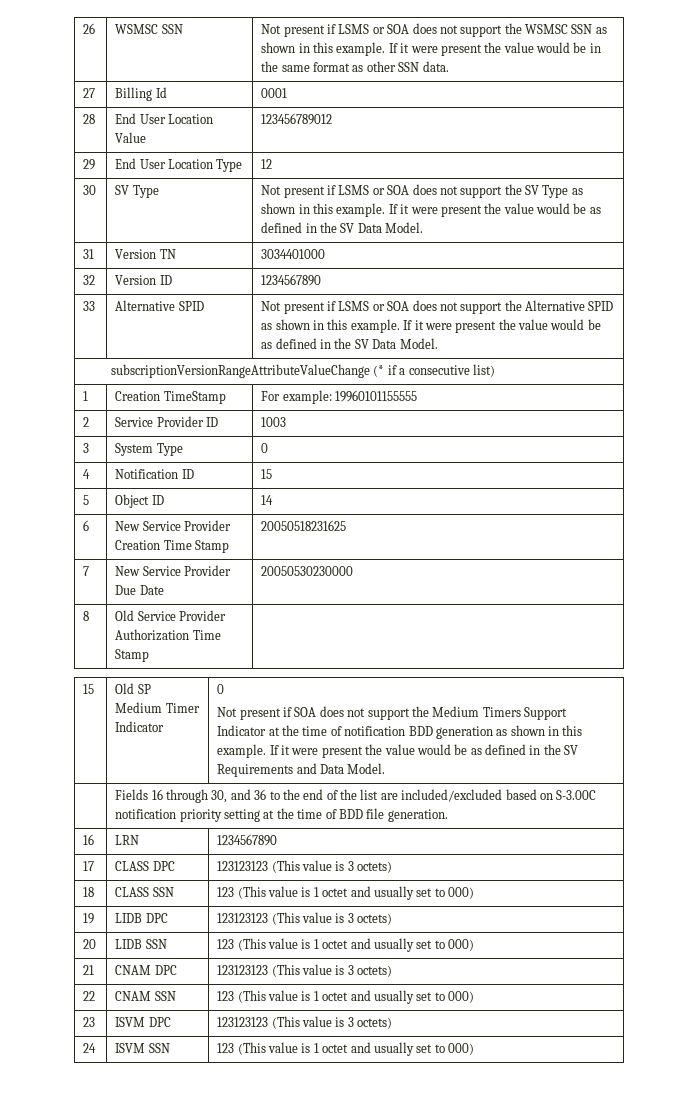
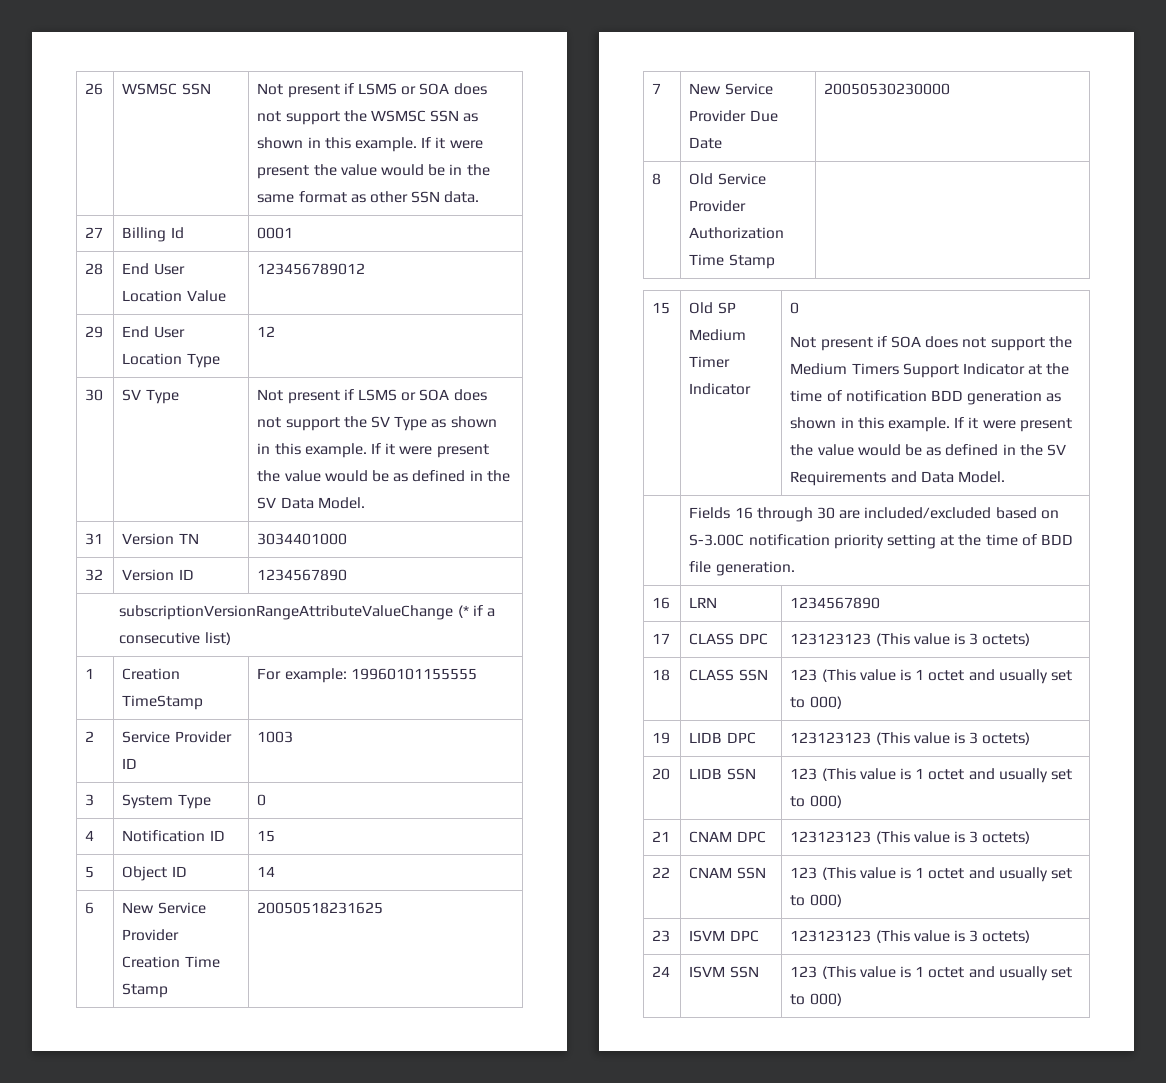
[83,301,96,311] [115,300,204,311] [261,300,614,314] [261,319,601,333] [261,338,438,349] // 33 | Alternative SPID | Not present if LSMS or SOA does not support the Alternative SPID as shown in this example. If it were present the value would be as defined in the SV Data Model. -> (348, 575) none
[211,789,379,803] 30, and 36 to the end of the list -> [816,507,835,519] 30

